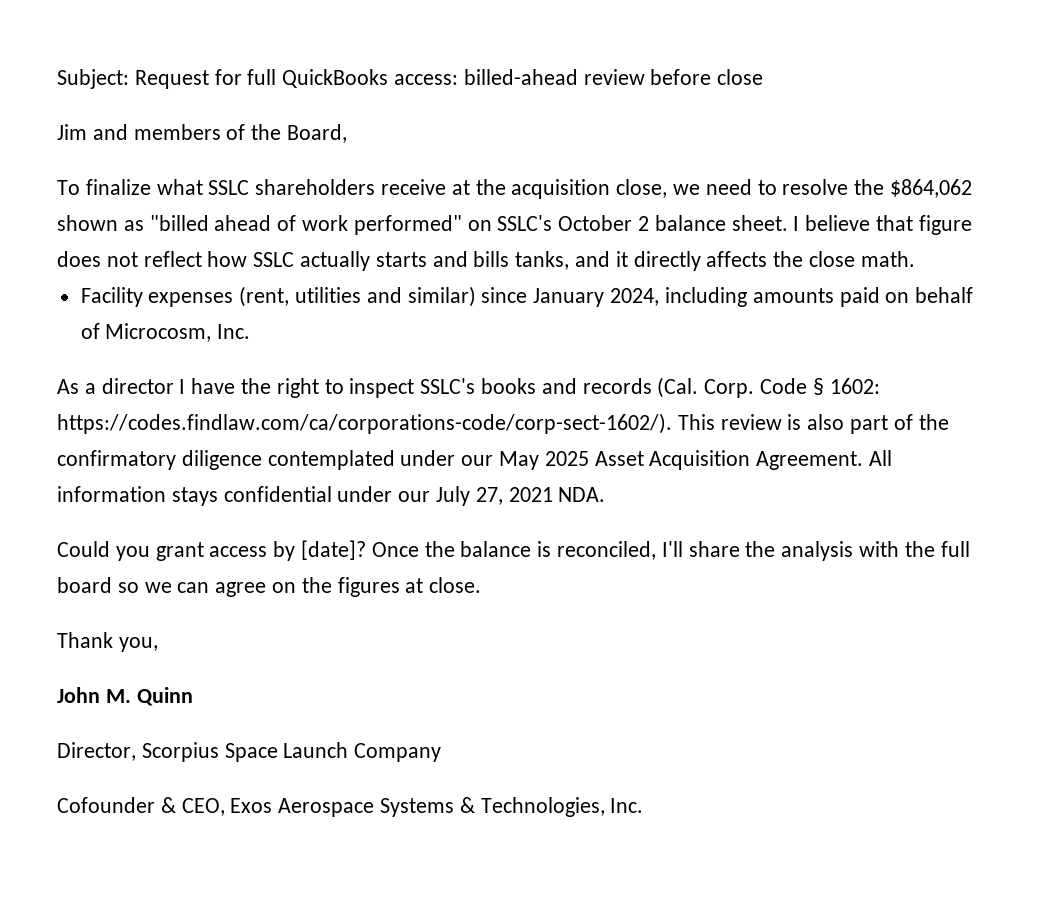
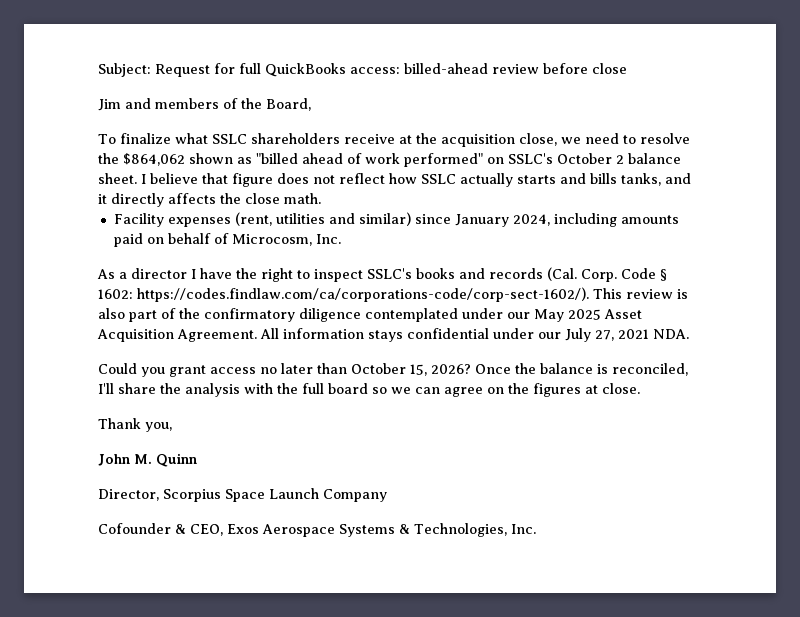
[273,540,367,561] by [date]? -> [260,363,471,376] no later than October 15, 2026?

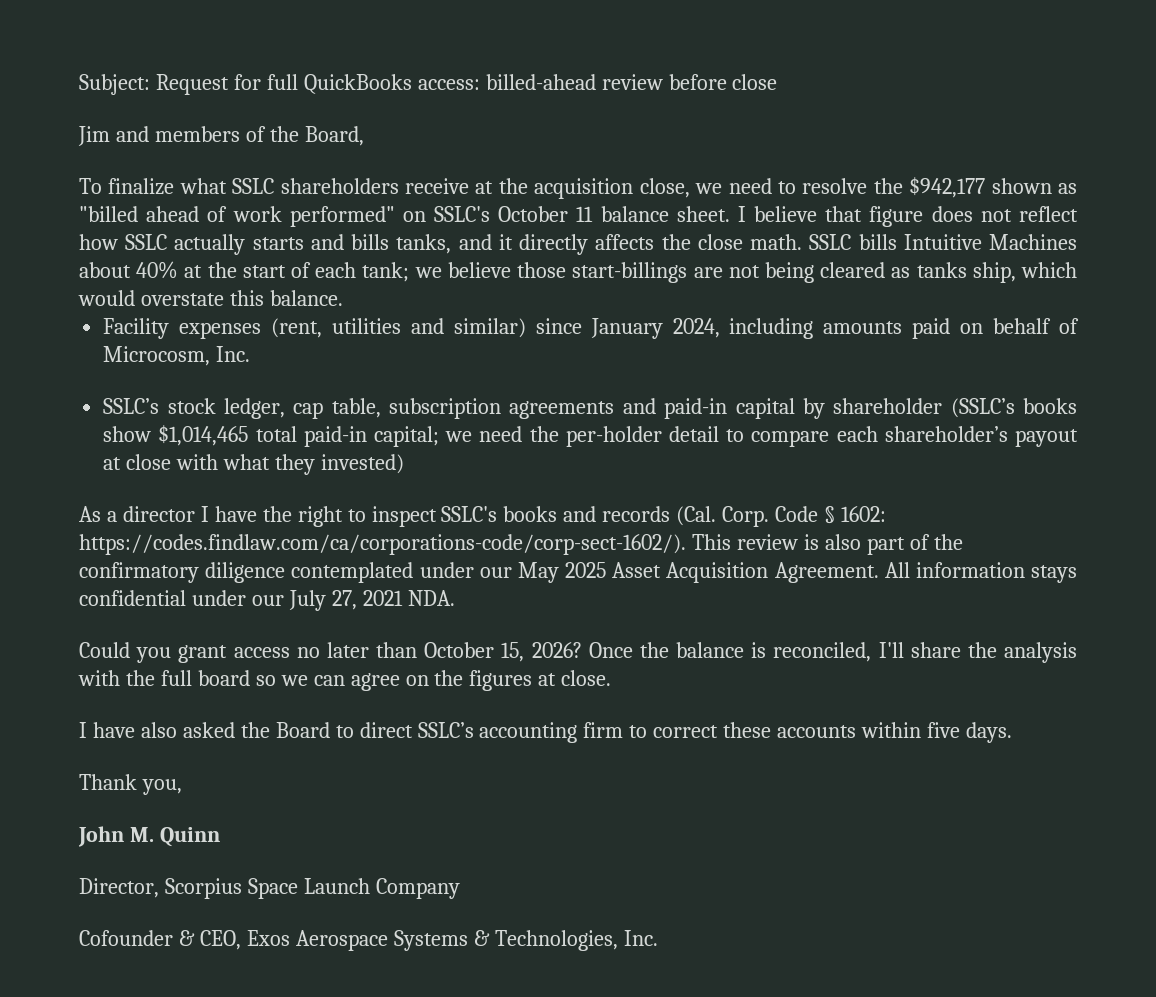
[123,153,185,166] $864,062 -> [909,177,986,198] $942,177
[616,155,624,164] 2 -> [576,206,594,222] 11
(321, 198) none -> [809,234,1077,250] [79,261,1077,283] [78,290,343,306] SSLC bills Intuitive Machines about 40% at the start of each tank; we believe those start-billings are not being cleared as tanks ship, which would overstate this balance.
(341, 239) none -> [103,398,1077,419] [103,425,1079,447] [103,454,404,475] // SSLC’s stock ledger, cap table, subscription agreements and paid-in capital by shareholder (SSLC’s books show $1,014,465 total paid-in capital; we need the per-holder detail to compare each shareholder’s payout at close with what they invested)
(640, 388) none -> [79,722,1012,743] // I have also asked the Board to direct SSLC’s accounting firm to correct these accounts within five days.

